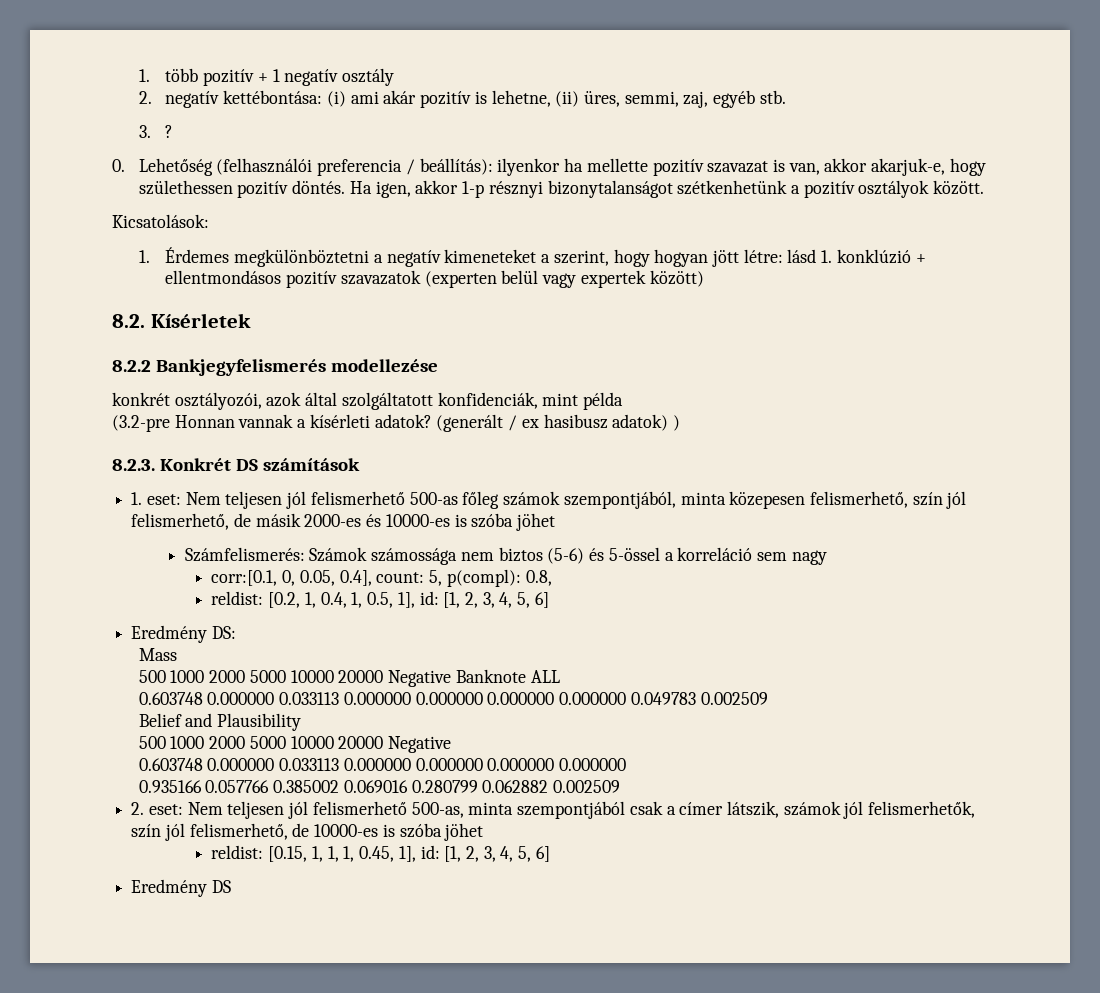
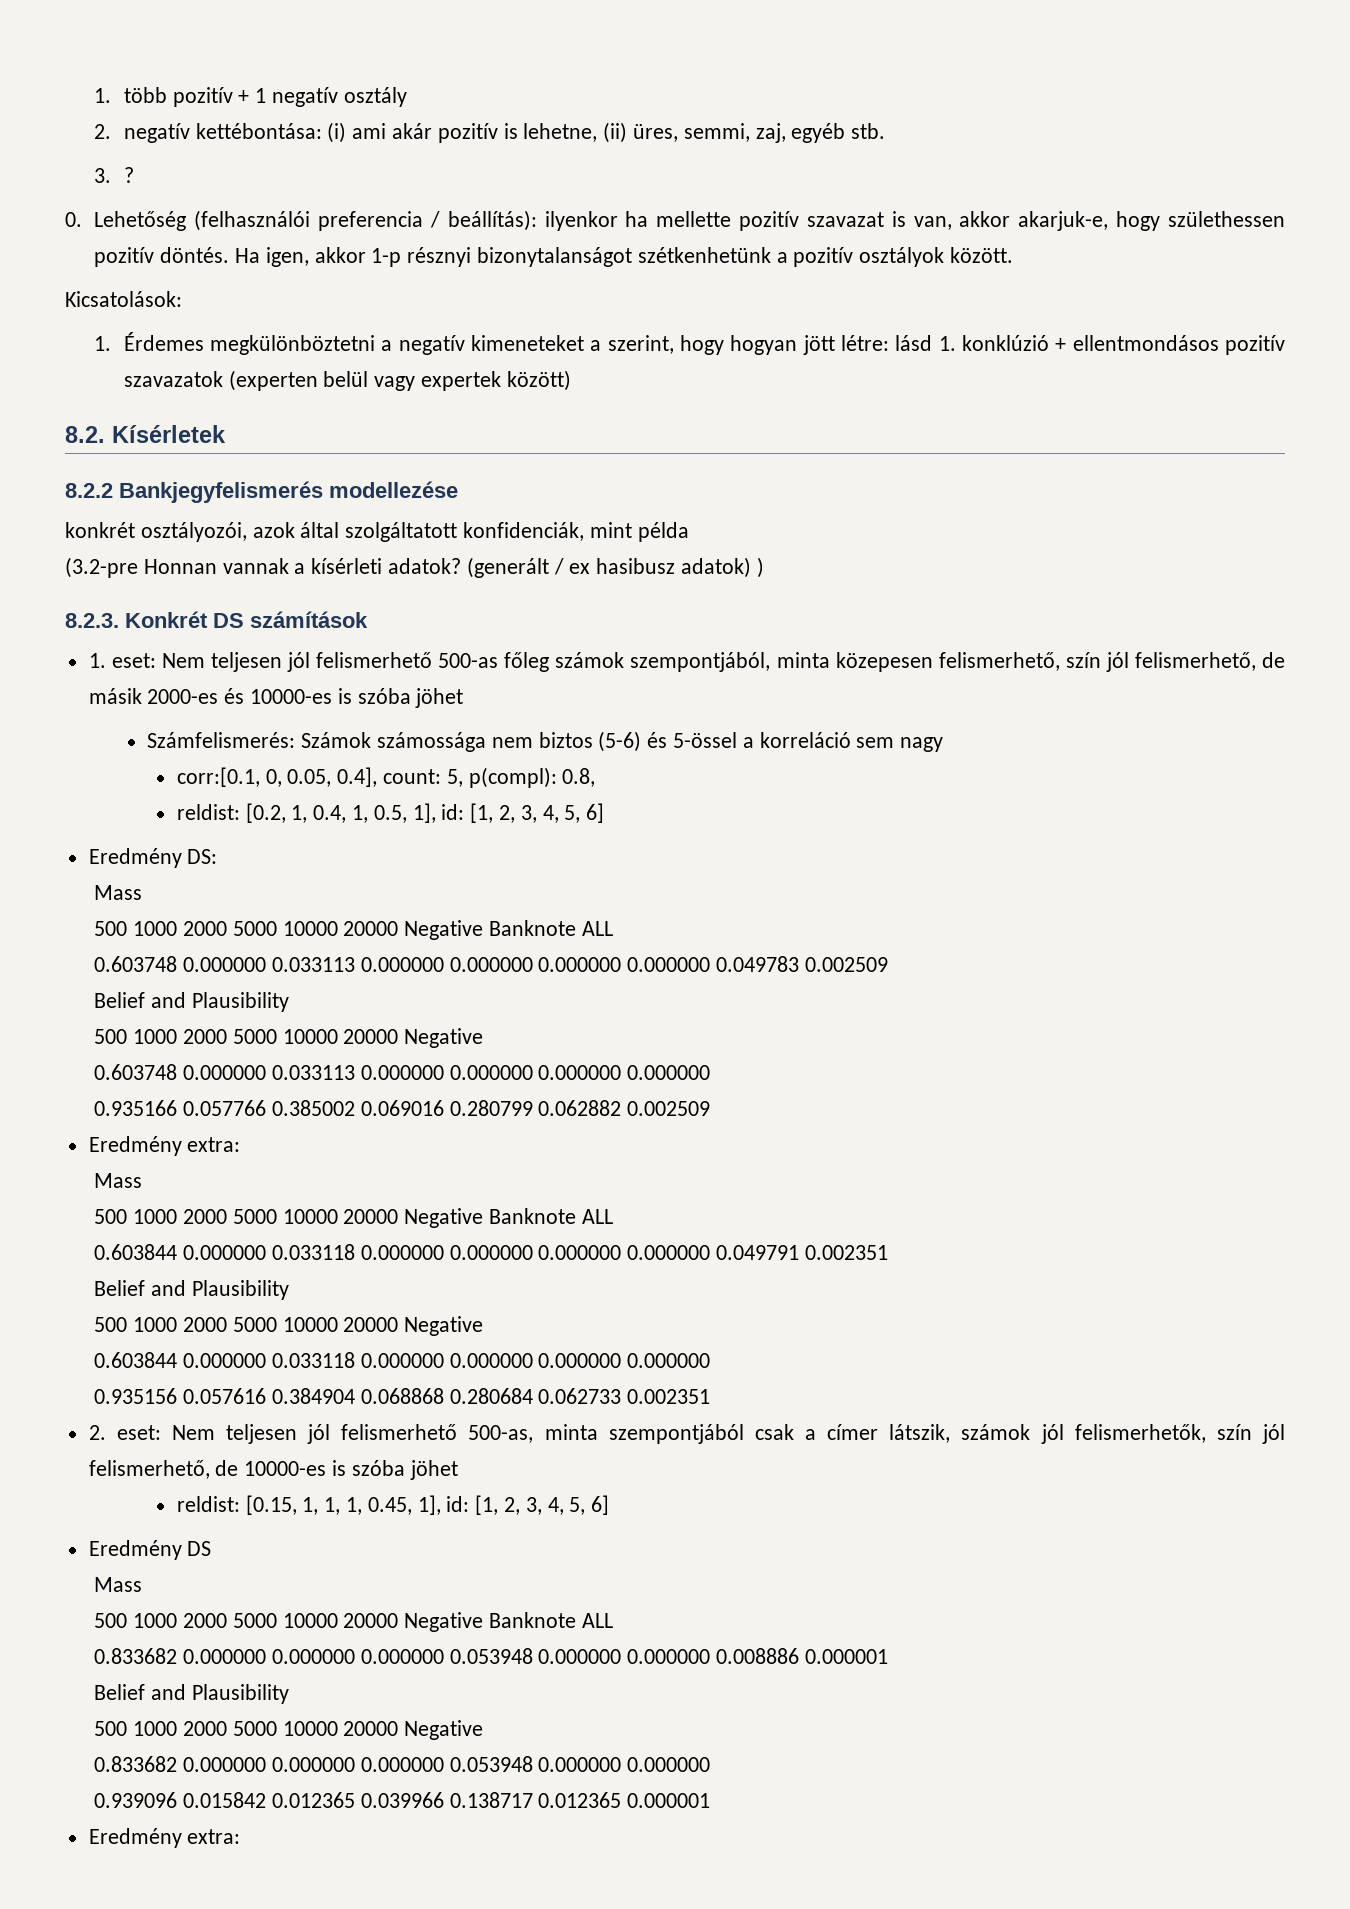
(621, 786) none -> [88,1136,241,1156] [94,1173,143,1188] [94,1208,613,1228] [94,1244,888,1260] [94,1280,289,1300] [94,1316,484,1336] [94,1352,711,1368] [94,1388,711,1404] // Eredmény extra: // Mass // 500 1000 2000 5000 10000 20000 Negative Banknote ALL // 0.603844 0.000000 0.033118 0.000000 0.000000 0.000000 0.000000 0.049791 0.002351 // Belief and Plausibility // 500 1000 2000 5000 10000 20000 Negative // 0.603844 0.000000 0.033118 0.000000 0.000000 0.000000 0.000000 // 0.935156 0.057616 0.384904 0.068868 0.280684 0.062733 0.002351
(231, 886) none -> [94,1577,143,1592] [94,1612,613,1632] [94,1648,888,1664] [94,1684,289,1704] [94,1720,484,1740] [94,1756,711,1772] [94,1792,711,1808] [88,1828,241,1848] // Mass // 500 1000 2000 5000 10000 20000 Negative Banknote ALL // 0.833682 0.000000 0.000000 0.000000 0.053948 0.000000 0.000000 0.008886 0.000001 // Belief and Plausibility // 500 1000 2000 5000 10000 20000 Negative // 0.833682 0.000000 0.000000 0.000000 0.053948 0.000000 0.000000 // 0.939096 0.015842 0.012365 0.039966 0.138717 0.012365 0.000001 // Eredmény extra:

